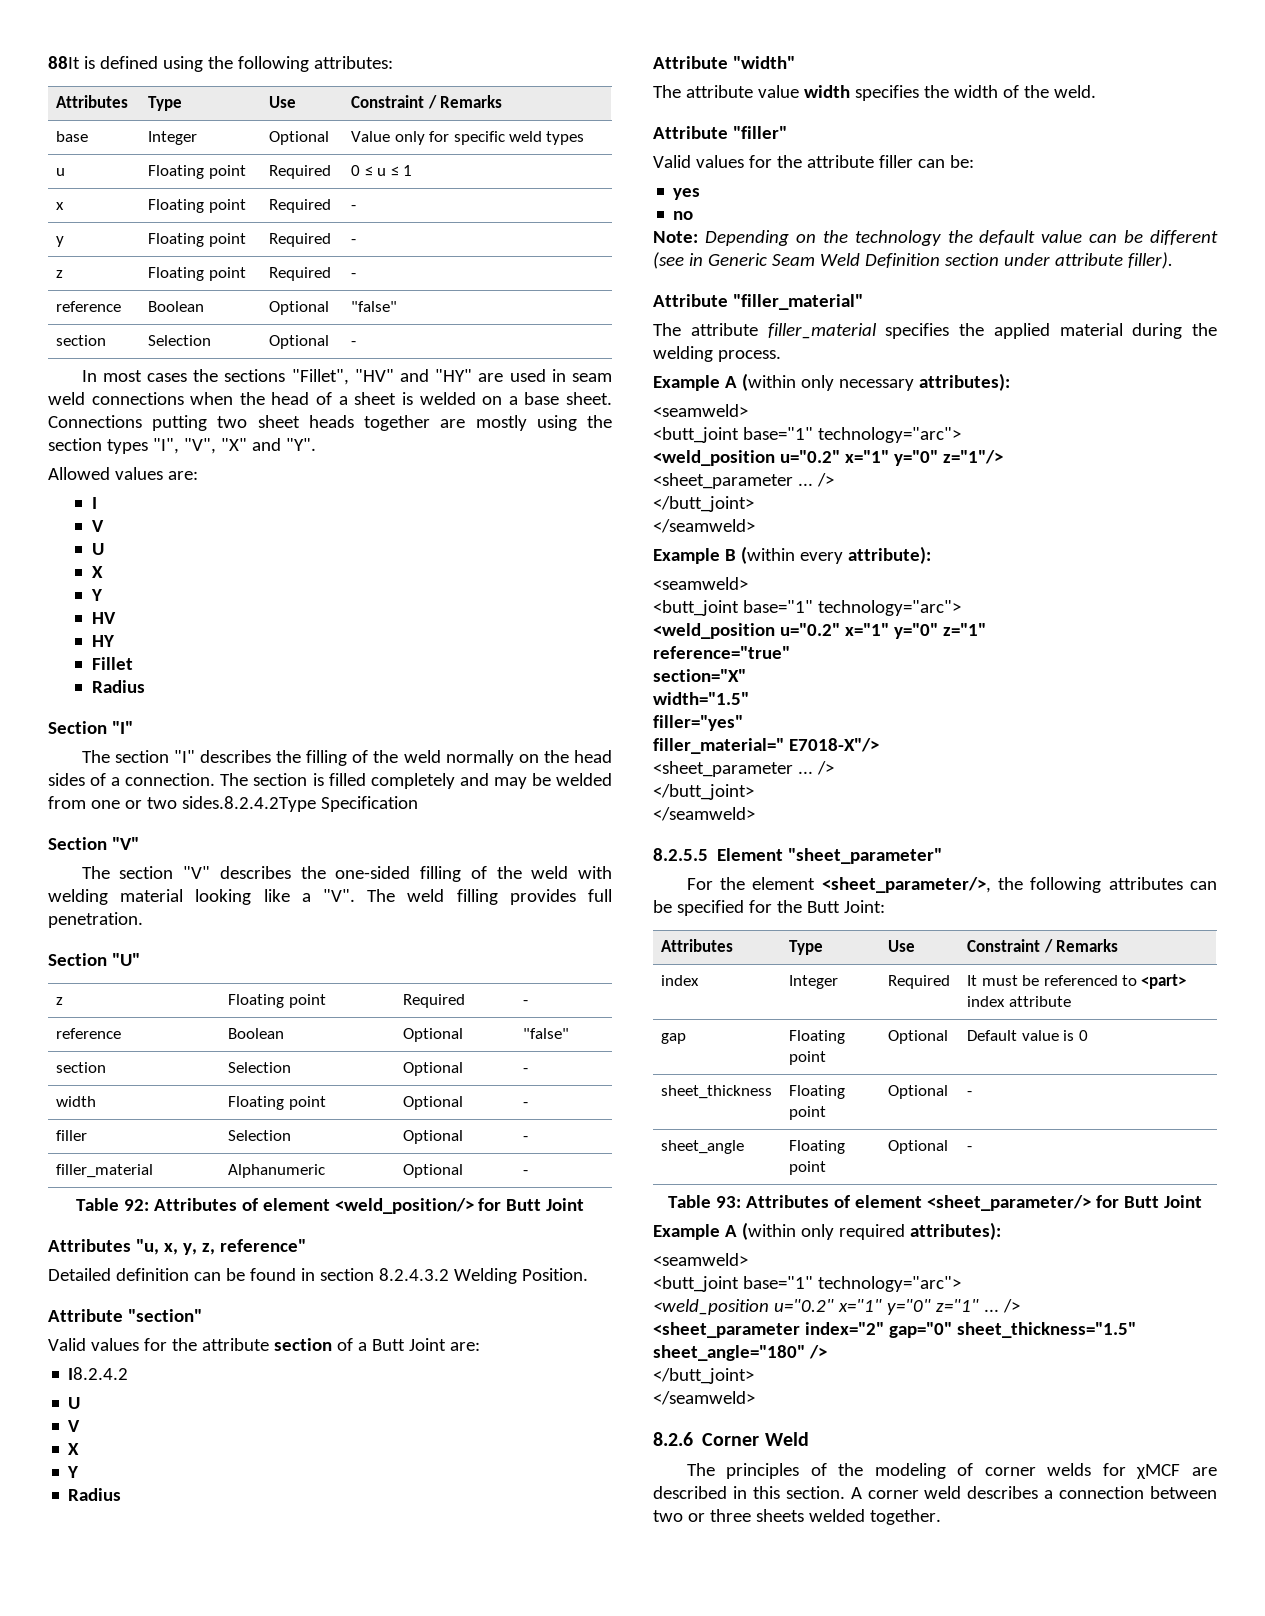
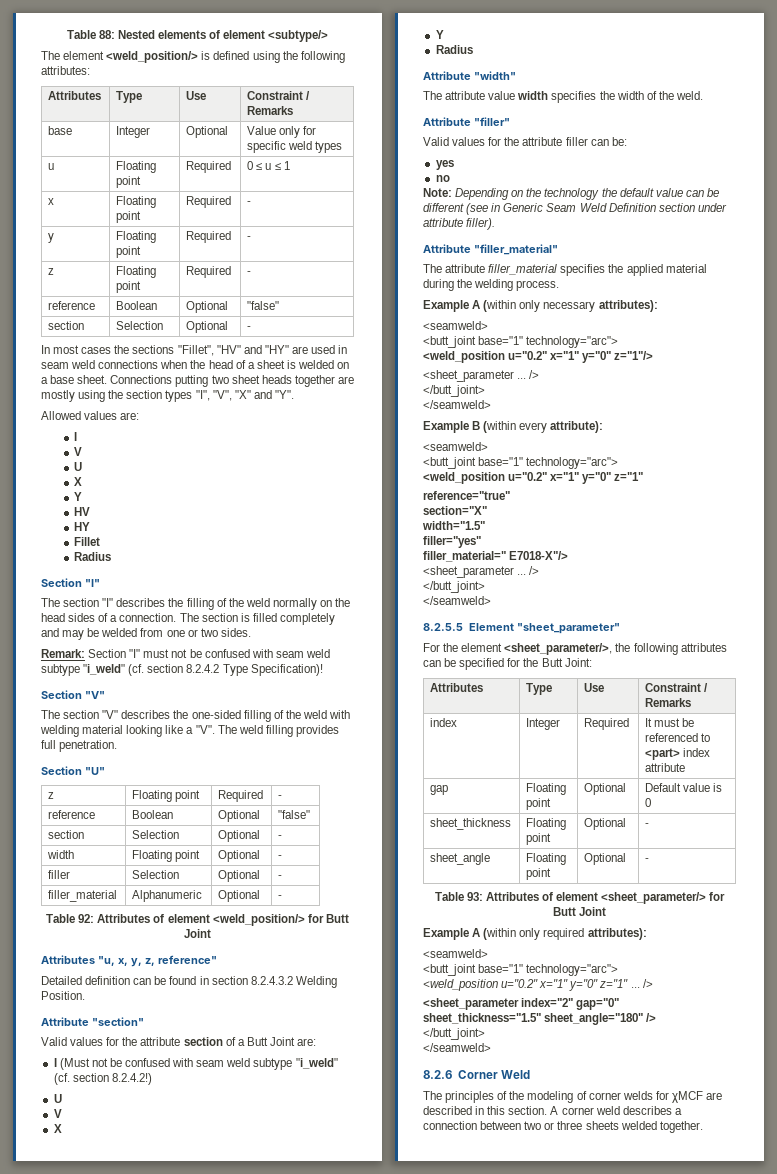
[48,56,80,69] 88It -> [66,30,329,42] [41,51,199,63] Table 88: Nested elements of element <subtype/> // The element <weld_position/>
[181,796,418,812] sides.8.2.4.2Type Specification -> [220,628,251,637] [41,649,330,658] [41,664,323,676] sides. // Remark: Section "I" must not be confused with seam weld subtype "i_weld" (cf. section 8.2.4.2 Type Specification)!
[68,1367,129,1380] I8.2.4.2 -> [53,1058,338,1070] [53,1073,152,1085] I (Must not be confused with seam weld subtype "i_weld" (cf. section 8.2.4.2!)

